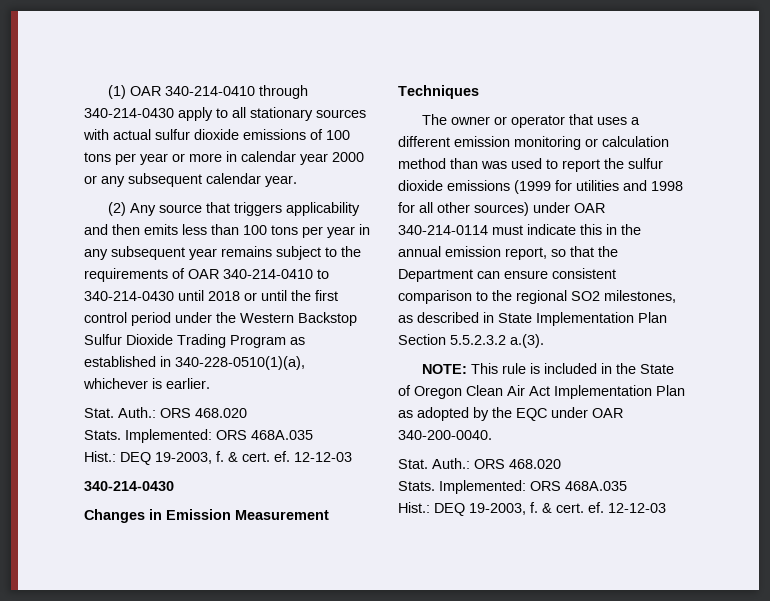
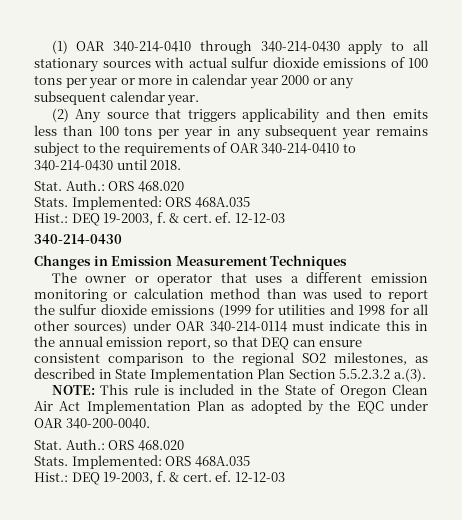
[208,290,338,301] [84,312,357,326] [84,334,305,348] [84,356,305,370] [83,378,210,389] 2018 or until the first control period under the Western Backstop Sulfur Dioxide Trading Program as established in 340-228-0510(1)(a), whichever is earlier. -> [150,160,182,170] 2018.
[598,246,618,257] [398,269,473,282] the Department -> [261,337,290,350] DEQ

